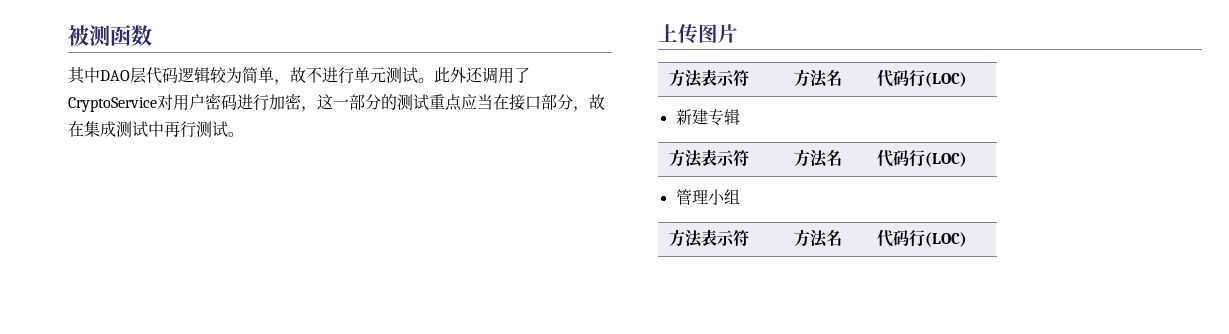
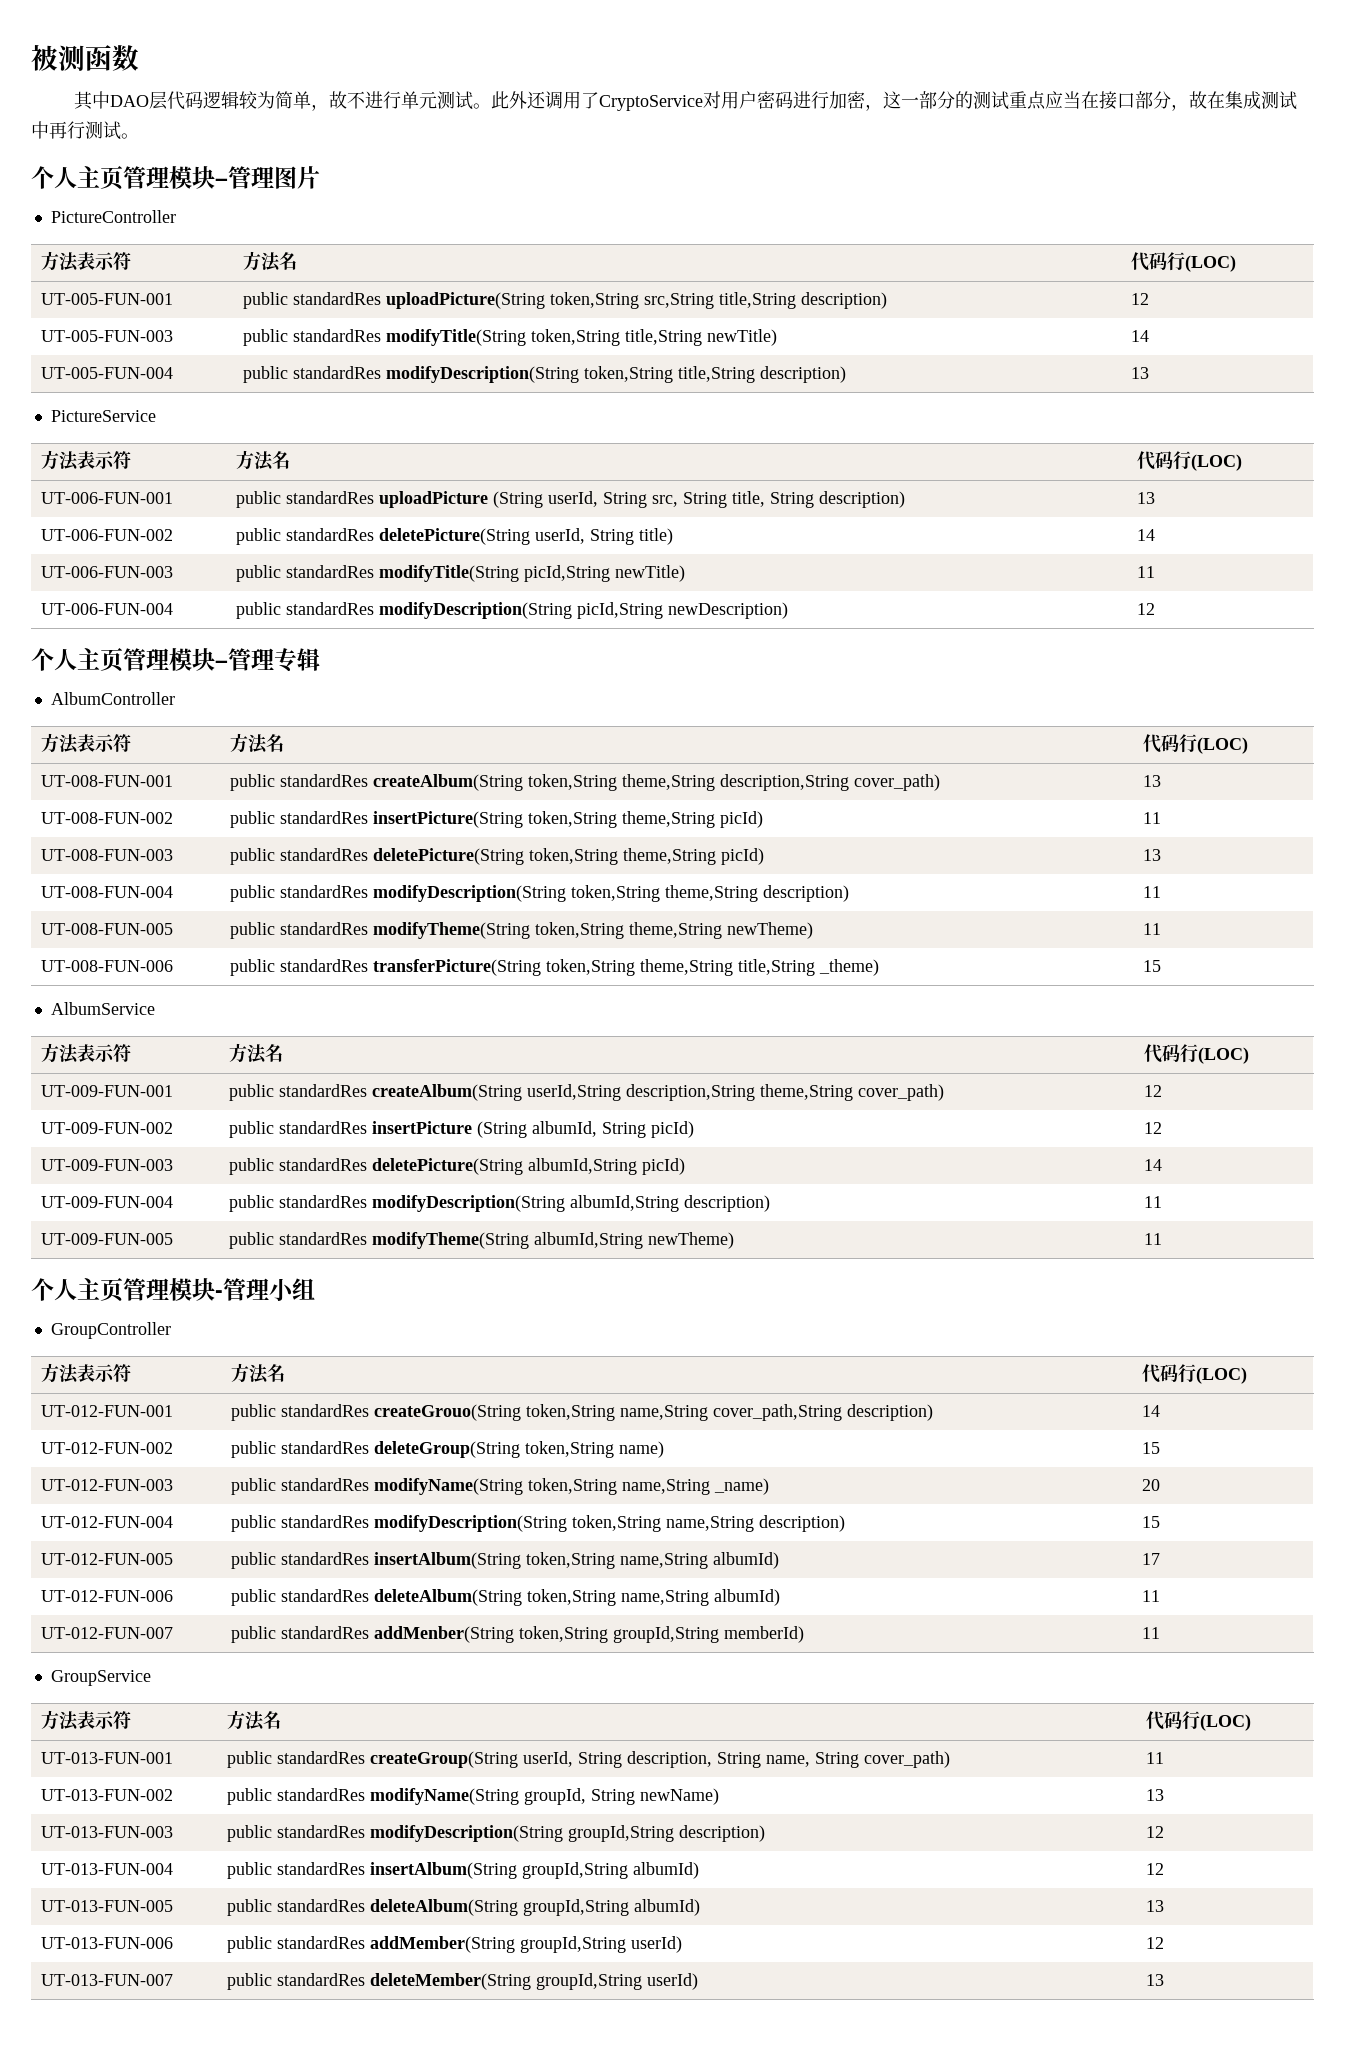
[658,24,698,44] 上传 -> [31,166,274,190] 个人主页管理模块–管理
[669,69,750,88] [794,69,843,88] [877,69,968,87] [675,109,740,126] [669,149,750,168] [794,149,843,168] [877,149,968,167] [675,189,740,205] [669,229,750,248] [794,229,843,248] [877,229,968,247] // 方法表示符 | 方法名 | 代码行(LOC) // 新建专辑 // 方法表示符 | 方法名 | 代码行(LOC) // 管理小组 // 方法表示符 | 方法名 | 代码行(LOC) -> [50,210,176,223] [40,251,131,272] [242,251,297,272] [1130,252,1236,272] [40,293,173,305] [242,292,887,309] [1130,293,1149,305] [40,330,173,342] [242,329,777,346] [1130,330,1149,342] [40,367,173,379] [242,366,846,383] [1130,367,1149,379] [50,410,156,422] [40,450,131,471] [235,450,290,471] [1136,451,1242,471] [40,492,173,504] [235,491,905,508] [1136,492,1155,504] [40,529,173,541] [235,528,673,545] [1136,529,1155,541] [40,566,173,578] [235,565,685,582] [1136,566,1155,578] [40,603,173,615] [235,602,788,619] [1136,603,1155,615] [31,648,320,672] [50,692,175,705] [40,733,131,754] [229,733,284,754] [1142,734,1248,754] [40,775,173,787] [229,774,940,791] [1142,775,1161,787] [40,812,173,824] [229,811,763,828] [1142,812,1161,824] [40,849,173,861] [229,848,764,865] [1142,849,1161,861] [40,886,173,898] [229,885,849,902] [1142,886,1161,898] [40,923,173,935] [229,922,813,939] [1142,923,1161,935] [40,960,173,972] [229,959,879,976] [1142,960,1161,972] [50,1002,155,1015] [40,1043,131,1064] [228,1043,283,1064] [1143,1044,1249,1064] [40,1085,173,1097] [228,1084,944,1101] [1143,1085,1162,1097] [40,1122,173,1134] [228,1121,694,1138] [1143,1122,1162,1134] [40,1159,173,1171] [228,1158,685,1175] [1143,1159,1162,1171] [40,1196,173,1208] [228,1195,770,1212] [1143,1196,1162,1208] [40,1233,173,1245] [228,1232,734,1249] [1143,1233,1162,1245] [31,1278,315,1302] [50,1322,171,1339] [40,1363,131,1384] [230,1363,285,1384] [1141,1364,1247,1384] [40,1405,173,1417] [230,1404,933,1421] [1141,1405,1160,1417] [40,1442,173,1454] [230,1441,664,1458] [1141,1442,1160,1454] [40,1479,173,1491] [230,1478,769,1495] [1141,1479,1160,1491] [40,1516,173,1528] [230,1515,845,1532] [1141,1516,1160,1528] [40,1553,173,1565] [230,1552,779,1569] [1141,1553,1160,1565] [40,1590,173,1602] [230,1589,780,1606] [1141,1590,1160,1602] [40,1627,173,1639] [230,1626,804,1643] [1141,1627,1160,1639] [50,1670,151,1686] [40,1710,131,1731] [226,1710,281,1731] [1145,1711,1251,1731] [40,1752,173,1764] [226,1751,950,1768] [1145,1752,1164,1764] [40,1789,173,1801] [226,1788,719,1805] [1145,1789,1164,1801] [40,1826,173,1838] [226,1825,765,1842] [1145,1826,1164,1838] [40,1863,173,1875] [226,1862,699,1879] [1145,1863,1164,1875] [40,1900,173,1912] [226,1899,700,1916] [1145,1900,1164,1912] [40,1937,173,1949] [226,1936,682,1953] [1145,1937,1164,1949] [40,1974,173,1986] [226,1973,698,1990] [1145,1974,1164,1986] // PictureController // 方法表示符 | 方法名 | 代码行(LOC) // UT-005-FUN-001 | public standardRes uploadPicture(String token,String src,String title,String description) | 12 // UT-005-FUN-003 | public standardRes modifyTitle(String token,String title,String newTitle) | 14 // UT-005-FUN-004 | public standardRes modifyDescription(String token,String title,String description) | 13 // PictureService // 方法表示符 | 方法名 | 代码行(LOC) // UT-006-FUN-001 | public standardRes uploadPicture (String userId, String src, String title, String description) | 13 // UT-006-FUN-002 | public standardRes deletePicture(String userId, String title) | 14 // UT-006-FUN-003 | public standardRes modifyTitle(String picId,String newTitle) | 11 // UT-006-FUN-004 | public standardRes modifyDescription(String picId,String newDescription) | 12 // 个人主页管理模块–管理专辑 // AlbumController // 方法表示符 | 方法名 | 代码行(LOC) // UT-008-FUN-001 | public standardRes createAlbum(String token,String theme,String description,String cover_path) | 13 // UT-008-FUN-002 | public standardRes insertPicture(String token,String theme,String picId) | 11 // UT-008-FUN-003 | public standardRes deletePicture(String token,String theme,String picId) | 13 // UT-008-FUN-004 | public standardRes modifyDescription(String token,String theme,String description) | 11 // UT-008-FUN-005 | public standardRes modifyTheme(String token,String theme,String newTheme) | 11 // UT-008-FUN-006 | public standardRes transferPicture(String token,String theme,String title,String _theme) | 15 // AlbumService // 方法表示符 | 方法名 | 代码行(LOC) // UT-009-FUN-001 | public standardRes createAlbum(String userId,String description,String theme,String cover_path) | 12 // UT-009-FUN-002 | public standardRes insertPicture (String albumId, String picId) | 12 // UT-009-FUN-003 | public standardRes deletePicture(String albumId,String picId) | 14 // UT-009-FUN-004 | public standardRes modifyDescription(String albumId,String description) | 11 // UT-009-FUN-005 | public standardRes modifyTheme(String albumId,String newTheme) | 11 // 个人主页管理模块-管理小组 // GroupController // 方法表示符 | 方法名 | 代码行(LOC) // UT-012-FUN-001 | public standardRes createGrouo(String token,String name,String cover_path,String description) | 14 // UT-012-FUN-002 | public standardRes deleteGroup(String token,String name) | 15 // UT-012-FUN-003 | public standardRes modifyName(String token,String name,String _name) | 20 // UT-012-FUN-004 | public standardRes modifyDescription(String token,String name,String description) | 15 // UT-012-FUN-005 | public standardRes insertAlbum(String token,String name,String albumId) | 17 // UT-012-FUN-006 | public standardRes deleteAlbum(String token,String name,String albumId) | 11 // UT-012-FUN-007 | public standardRes addMenber(String token,String groupId,String memberId) | 11 // GroupService // 方法表示符 | 方法名 | 代码行(LOC) // UT-013-FUN-001 | public standardRes createGroup(String userId, String description, String name, String cover_path) | 11 // UT-013-FUN-002 | public standardRes modifyName(String groupId, String newName) | 13 // UT-013-FUN-003 | public standardRes modifyDescription(String groupId,String description) | 12 // UT-013-FUN-004 | public standardRes insertAlbum(String groupId,String albumId) | 12 // UT-013-FUN-005 | public standardRes deleteAlbum(String groupId,String albumId) | 13 // UT-013-FUN-006 | public standardRes addMember(String groupId,String userId) | 12 // UT-013-FUN-007 | public standardRes deleteMember(String groupId,String userId) | 13

